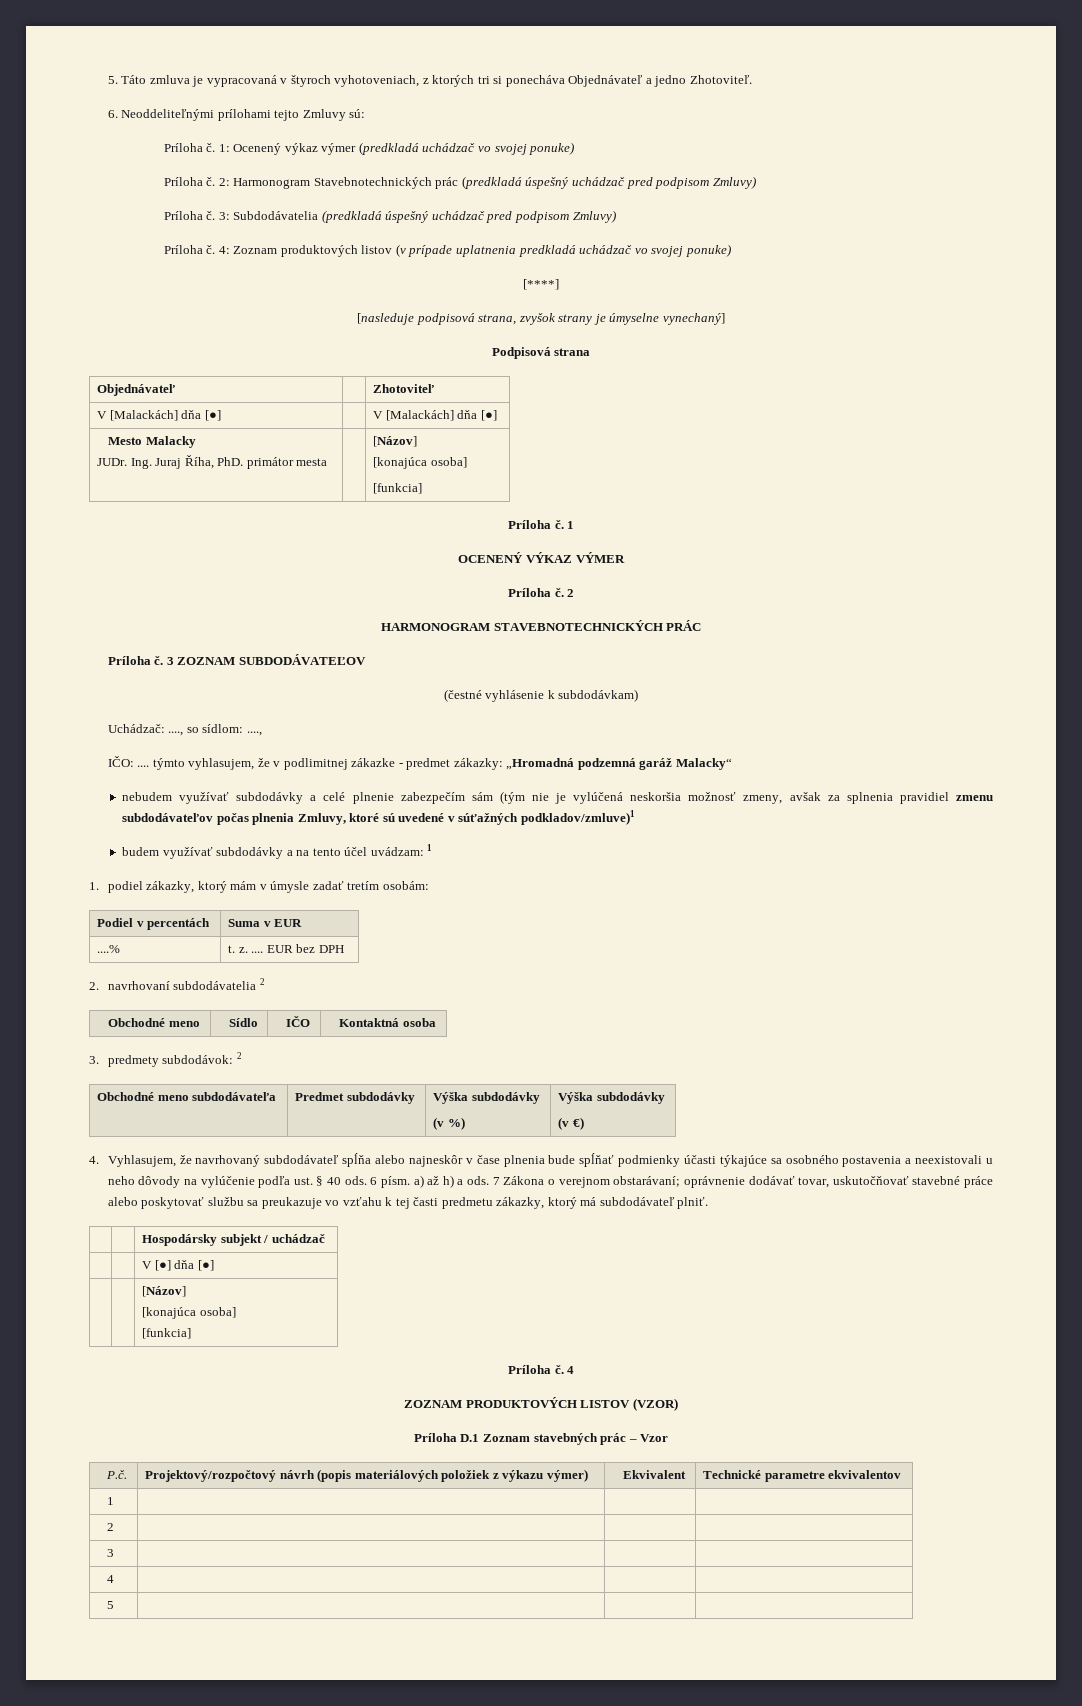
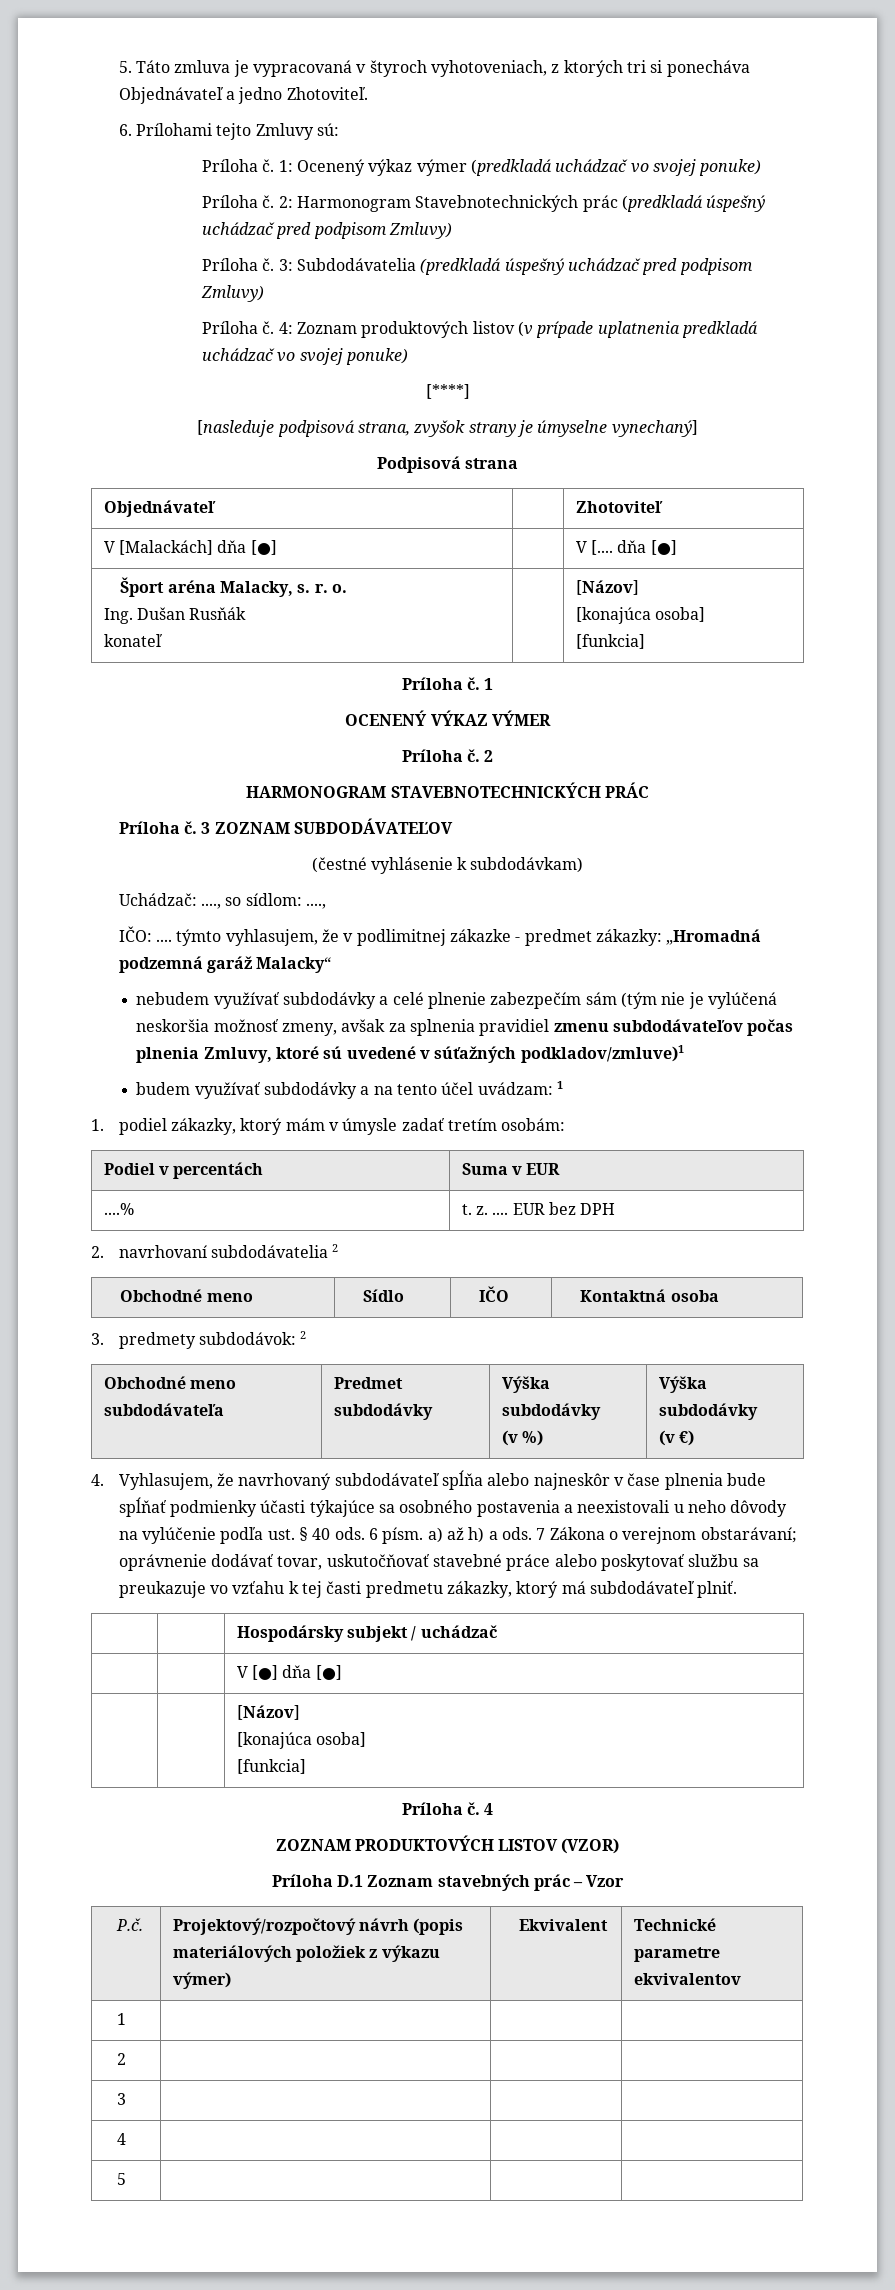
[121,109,271,121] Neoddeliteľnými prílohami -> [136,123,213,136] Prílohami
[385,410,497,421] [108,436,196,448] [97,455,328,469] [Malackách] dňa [●] // Mesto Malacky // JUDr. Ing. Juraj Říha, PhD. primátor mesta -> [591,540,677,555] [120,577,347,597] [103,607,247,624] [103,634,162,647] [.... dňa [●] // Šport aréna Malacky, s. r. o. // Ing. Dušan Rusňák // konateľ

